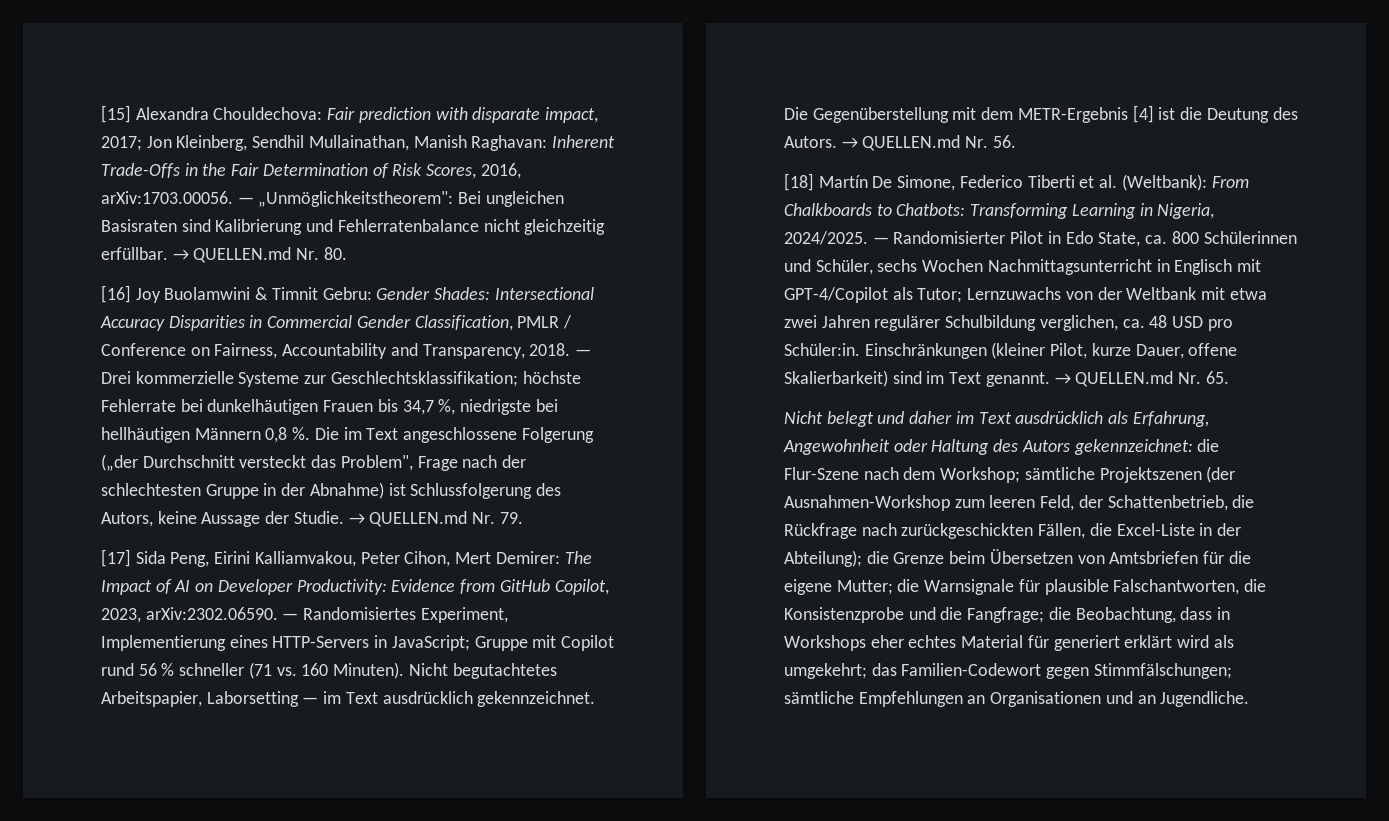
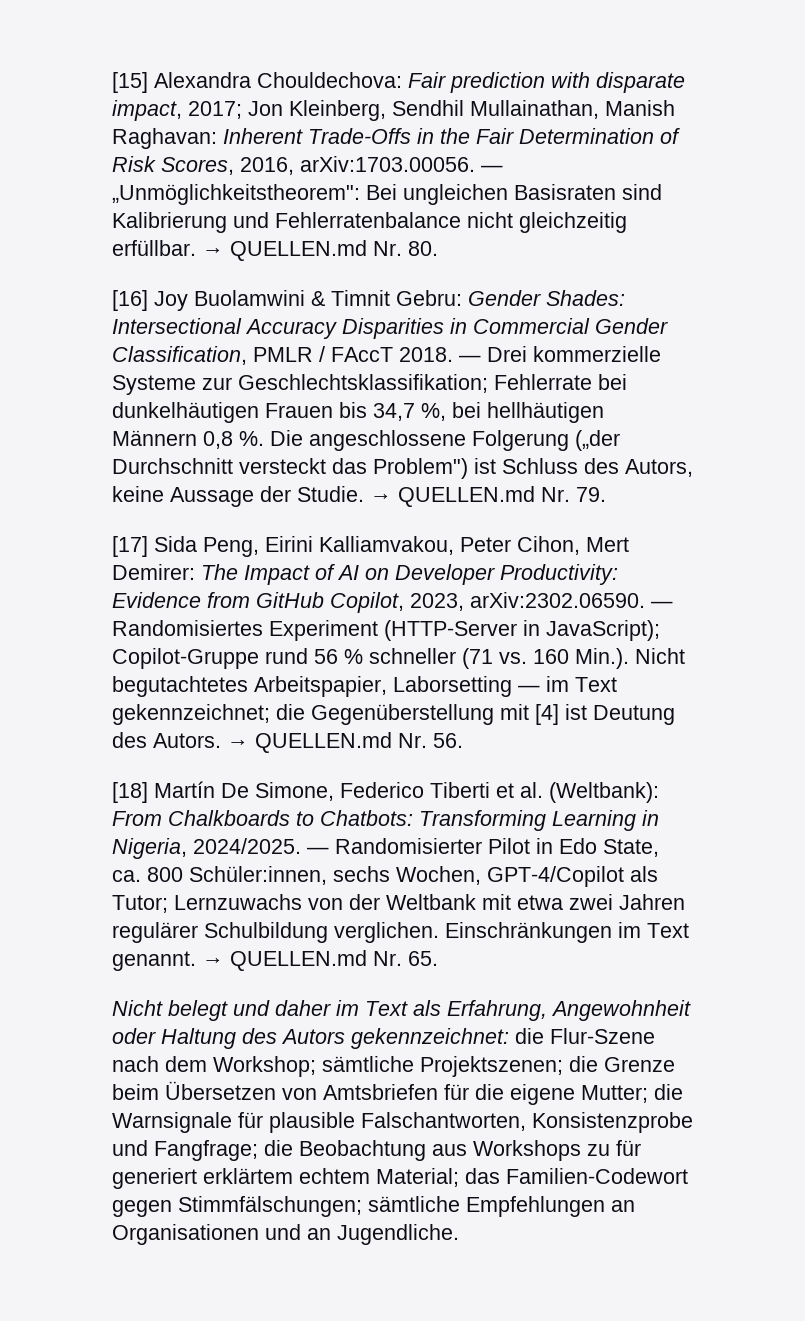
[101,343,525,359] Conference on Fairness, Accountability and Transparency, -> [331,347,393,362] FAccT
[522,371,581,384] höchste -> (488, 383) none
[460,399,532,415] niedrigste -> (446, 412) none
[343,427,399,440] im Text -> (303, 438) none
[340,455,527,471] [101,482,533,499] Problem", Frage nach der schlechtesten Gruppe in der Abnahme) ist Schlussfolgerung -> [373,458,578,479] Problem") ist Schluss
[420,607,508,623] [101,635,615,651] Experiment, Implementierung eines HTTP-Servers in JavaScript; Gruppe mit Copilot -> [269,620,660,641] [112,648,259,669] Experiment (HTTP-Server in JavaScript); Copilot-Gruppe
[333,662,405,679] Minuten). -> [575,648,629,669] Min.).
[382,691,596,707] [784,107,1128,123] ausdrücklich gekennzeichnet. Die Gegenüberstellung mit dem METR-Ergebnis -> [112,704,529,725] gekennzeichnet; die Gegenüberstellung mit
[1180,107,1203,120] die -> (587, 712) none
[1203,231,1297,244] [784,259,1262,275] Schülerinnen und Schüler, sechs Wochen Nachmittagsunterricht in Englisch mit -> [189,866,481,885] Schüler:innen, sechs Wochen,
[1039,315,1233,331] [784,342,1238,359] [784,370,922,387] verglichen, ca. 48 USD pro Schüler:in. Einschränkungen (kleiner Pilot, kurze Dauer, offene Skalierbarkeit) sind -> [334,922,612,943] verglichen. Einschränkungen
[1015,411,1104,424] ausdrücklich -> (408, 1008) none
[1099,466,1236,483] [784,495,1255,511] [784,523,1242,539] [784,550,862,567] Projektszenen (der Ausnahmen-Workshop zum leeren Feld, der Schattenbetrieb, die Rückfrage nach zurückgeschickten Fällen, die Excel-Liste in der Abteilung); -> [420,1056,563,1077] Projektszenen;
[1244,579,1267,592] die -> (526, 1121) none
[940,607,963,620] die -> (148, 1148) none
[1075,607,1231,623] [784,635,1234,651] [784,663,867,679] Beobachtung, dass in Workshops eher echtes Material für generiert erklärt wird als umgekehrt; -> [299,1140,641,1161] [112,1168,459,1189] Beobachtung aus Workshops zu für generiert erklärtem echtem Material;

